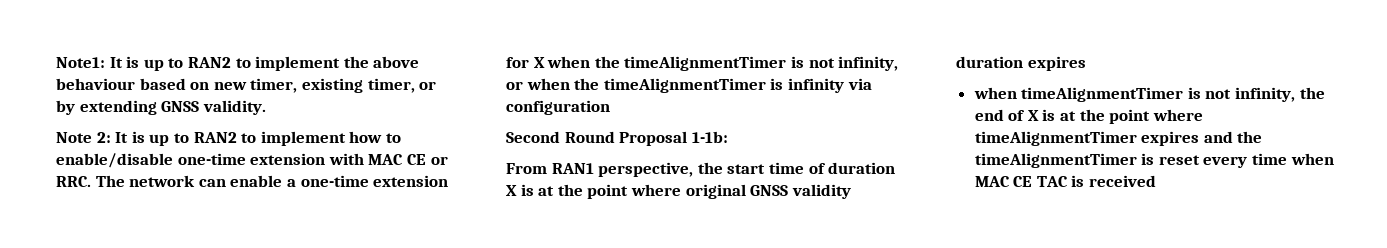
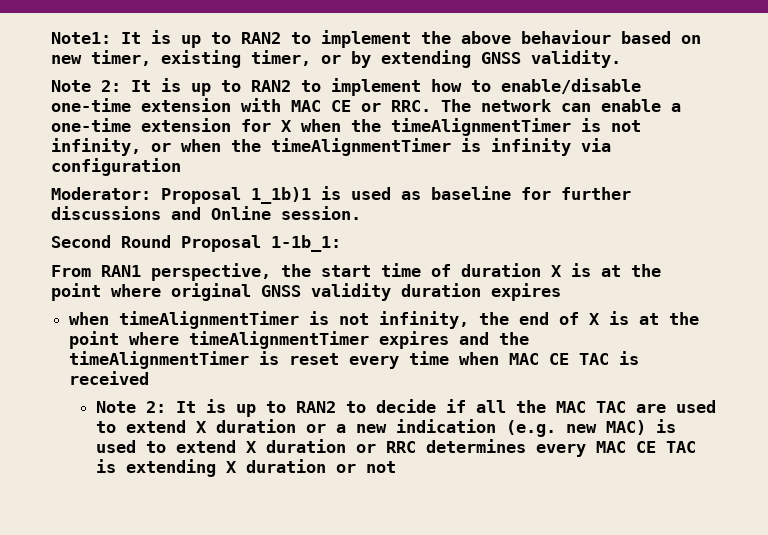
(610, 107) none -> [51,186,631,204] [51,206,361,220] // Moderator: Proposal 1_1b)1 is used as baseline for further discussions and Online session.
[691,131,728,143] 1-1b: -> [271,235,341,252] 1-1b_1:
(1157, 181) none -> [95,399,716,417] [95,419,676,437] [95,439,696,457] [95,459,396,477] // Note 2: It is up to RAN2 to decide if all the MAC TAC are used to extend X duration or a new indication (e.g. new MAC) is used to extend X duration or RRC determines every MAC CE TAC is extending X duration or not

